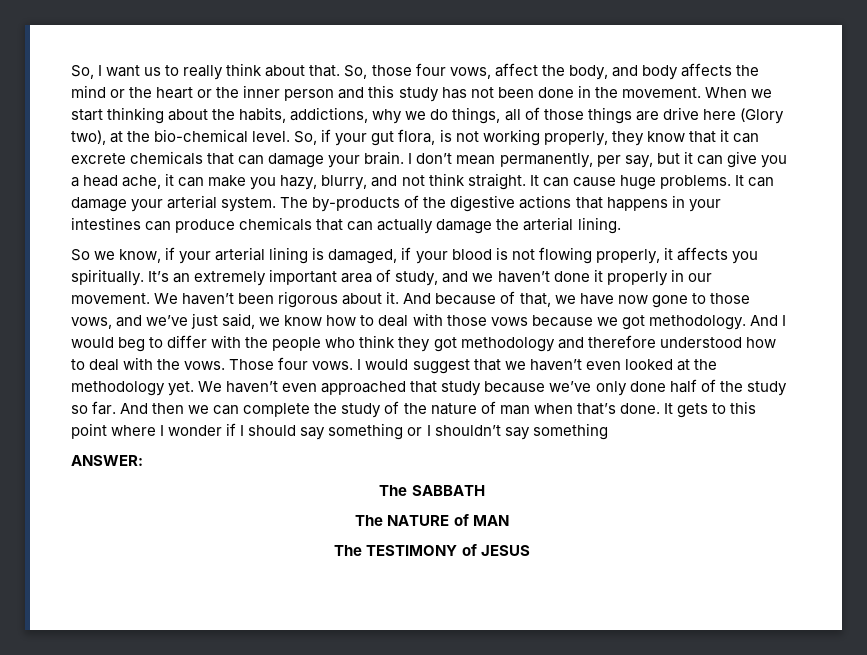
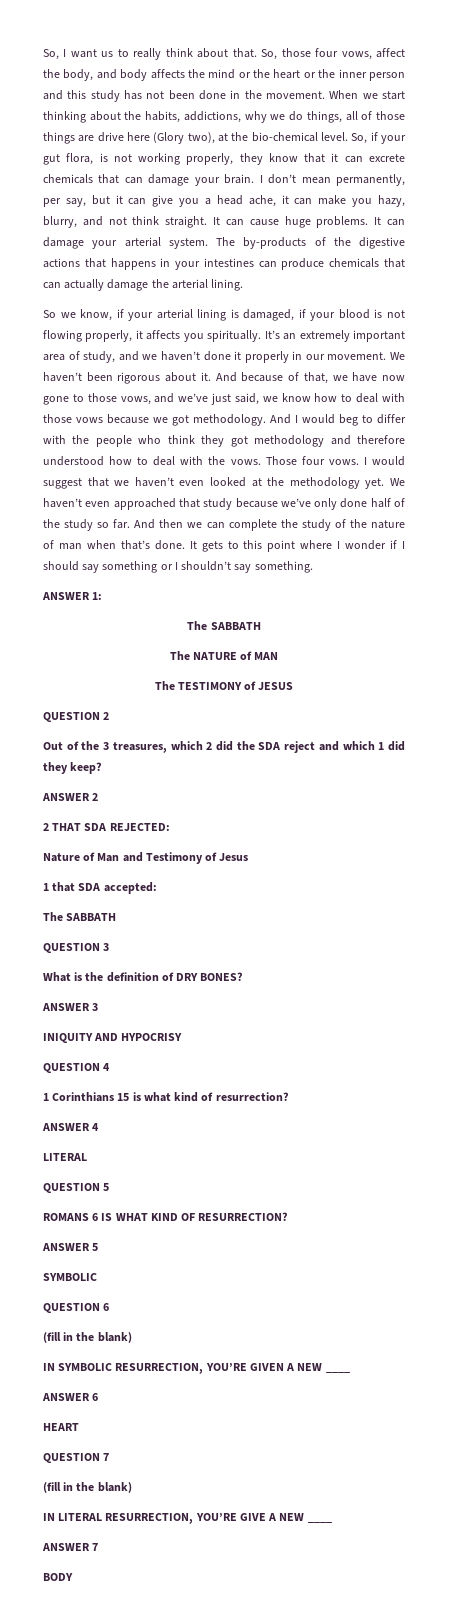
[532,423,608,440] [71,455,143,466] something // ANSWER: -> [254,561,313,573] [42,592,103,600] something. // ANSWER 1:
(530, 550) none -> [43,712,110,722] [43,741,406,753] [43,762,103,774] [42,793,99,801] [43,823,170,831] [43,852,249,864] [43,882,157,894] [43,912,117,921] [43,943,110,953] [43,972,244,982] [42,1003,99,1011] [43,1033,183,1043] [43,1063,111,1073] [43,1092,289,1102] [42,1123,100,1131] [43,1153,87,1161] [43,1183,110,1193] [43,1212,289,1221] [42,1243,99,1251] [43,1273,97,1281] [43,1303,110,1313] [43,1332,132,1343] [43,1363,323,1374] [325,1371,350,1373] [42,1393,99,1401] [43,1423,79,1431] [43,1453,110,1463] [43,1482,132,1493] [43,1513,305,1524] [307,1521,332,1523] [42,1543,99,1551] [43,1573,73,1581] // QUESTION 2 // Out of the 3 treasures, which 2 did the SDA reject and which 1 did they keep? // ANSWER 2 // 2 THAT SDA REJECTED: // Nature of Man and Testimony of Jesus // 1 that SDA accepted: // The SABBATH // QUESTION 3 // What is the definition of DRY BONES? // ANSWER 3 // INIQUITY AND HYPOCRISY // QUESTION 4 // 1 Corinthians 15 is what kind of resurrection? // ANSWER 4 // LITERAL // QUESTION 5 // ROMANS 6 IS WHAT KIND OF RESURRECTION? // ANSWER 5 // SYMBOLIC // QUESTION 6 // (fill in the blank) // IN SYMBOLIC RESURRECTION, YOU’RE GIVEN A NEW ____ // ANSWER 6 // HEART // QUESTION 7 // (fill in the blank) // IN LITERAL RESURRECTION, YOU’RE GIVE A NEW ____ // ANSWER 7 // BODY

